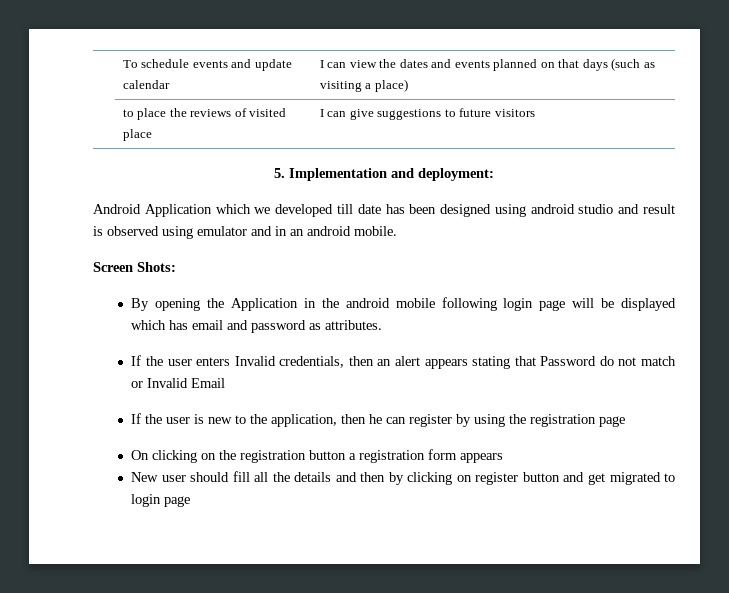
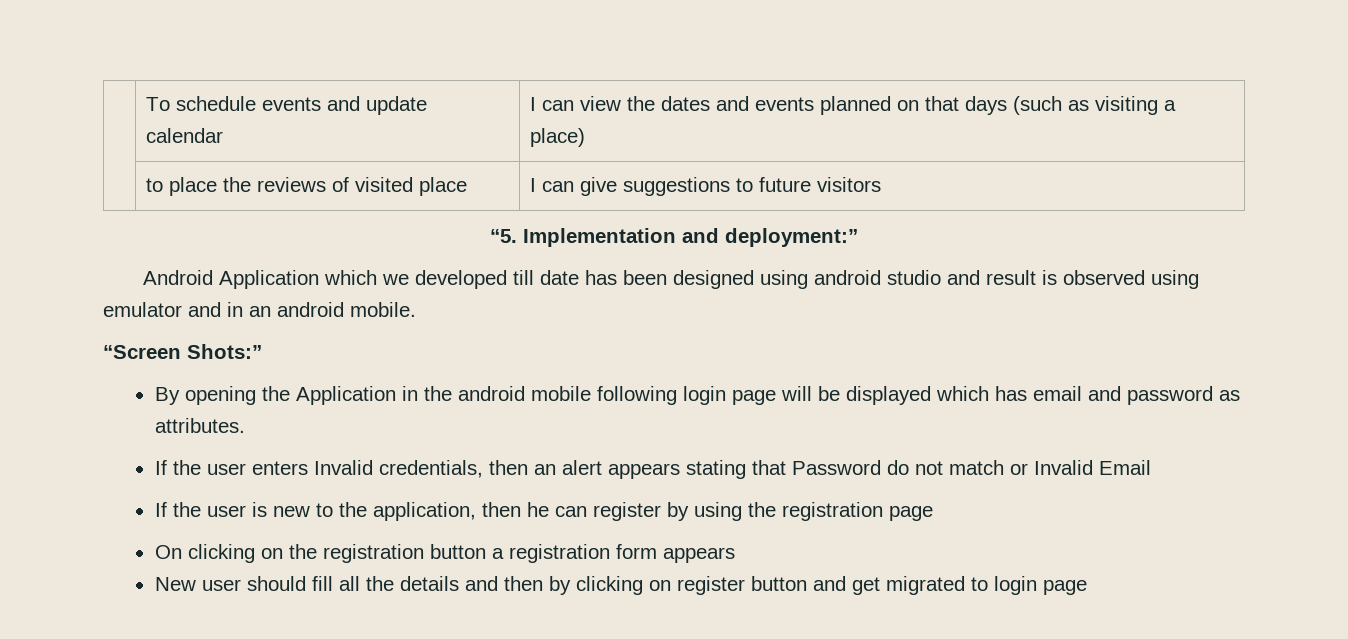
[274,168,285,178] 5. -> [490,229,517,243] “5.
[418,168,494,181] deployment: -> [725,228,858,247] deployment:”
[93,262,176,272] Screen Shots: -> [103,344,262,359] “Screen Shots:”

